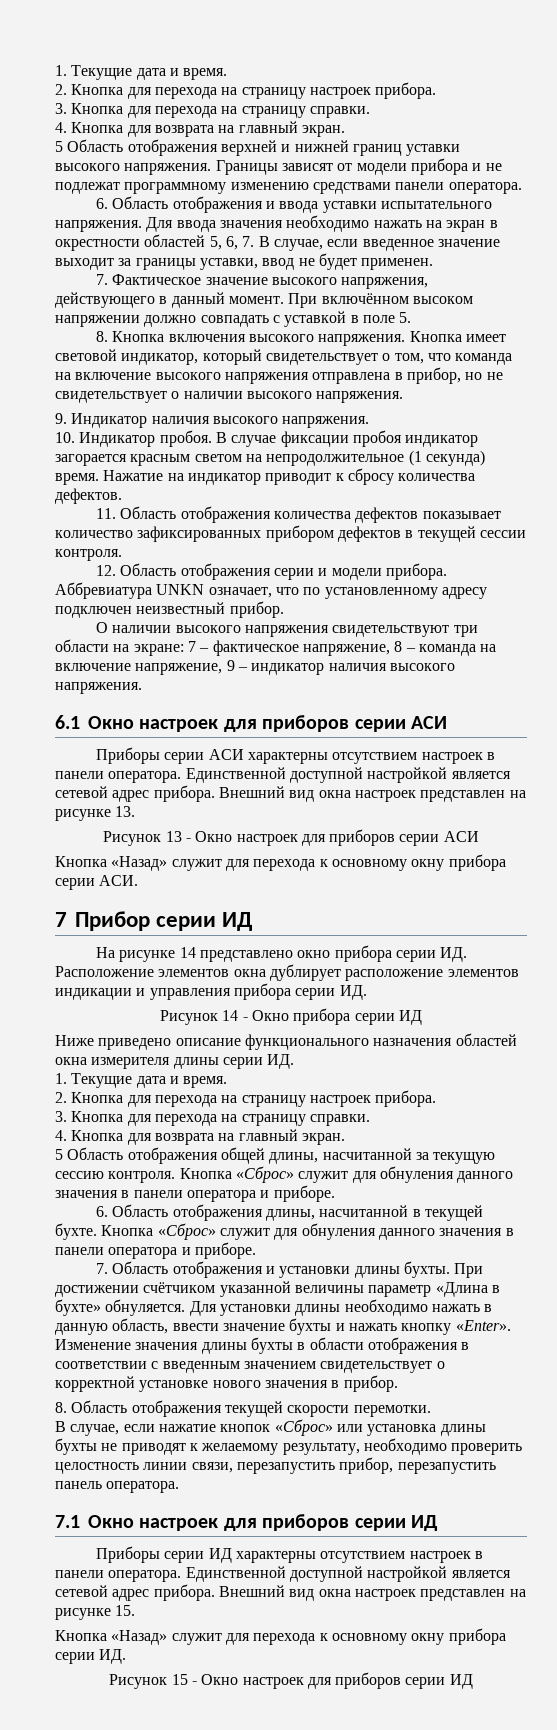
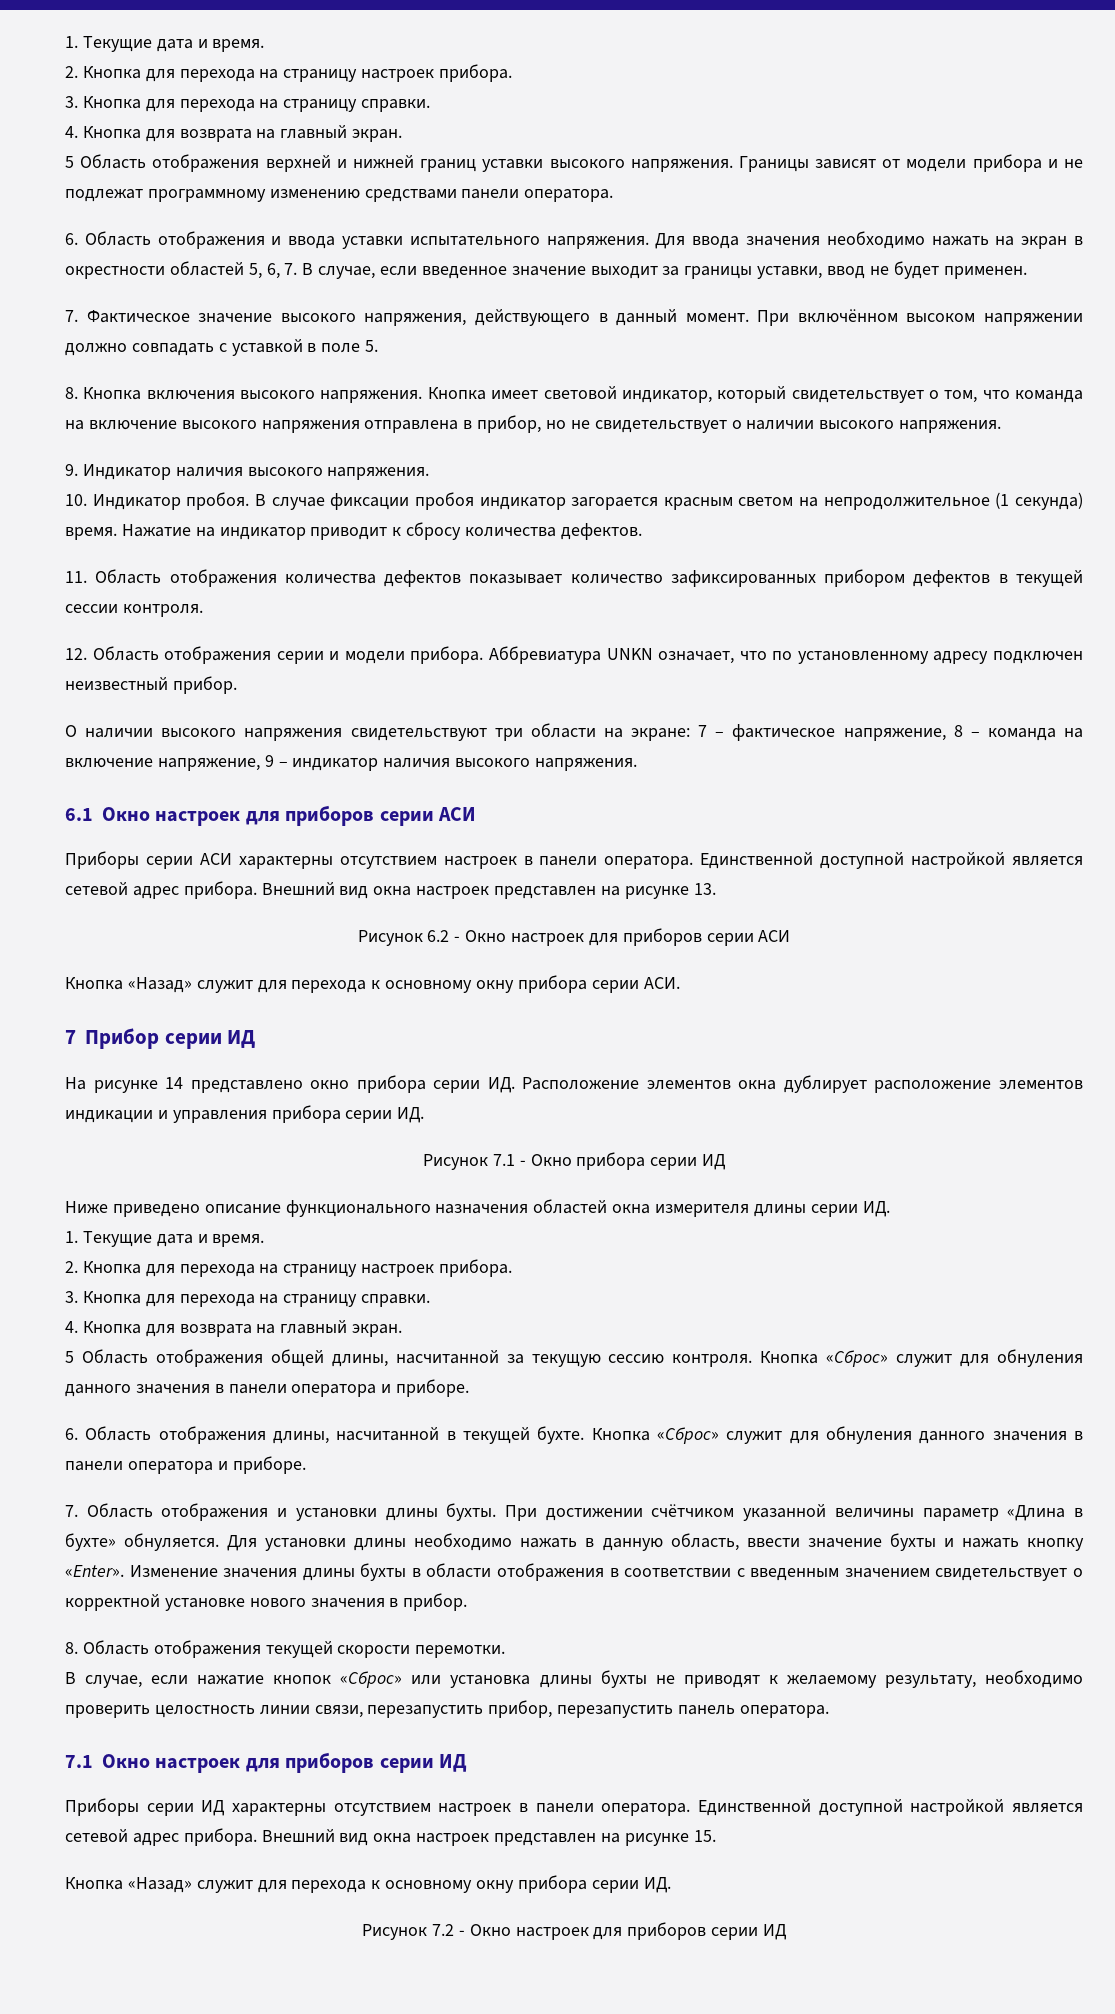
[165,831,182,842] 13 -> [427,930,450,942] 6.2
[222,1010,239,1021] 14 -> [492,1154,515,1166] 7.1
[171,1674,188,1685] 15 -> [431,1924,454,1936] 7.2

